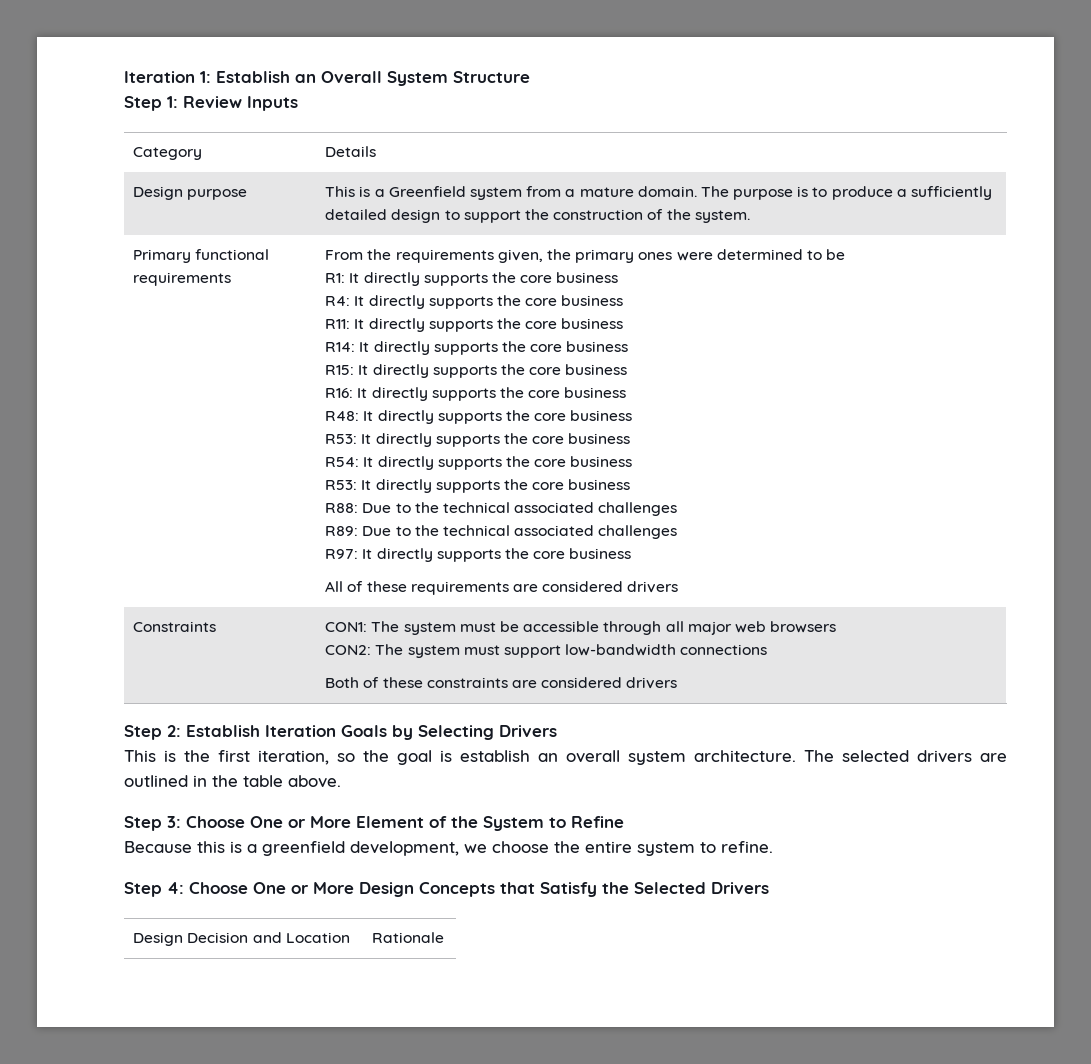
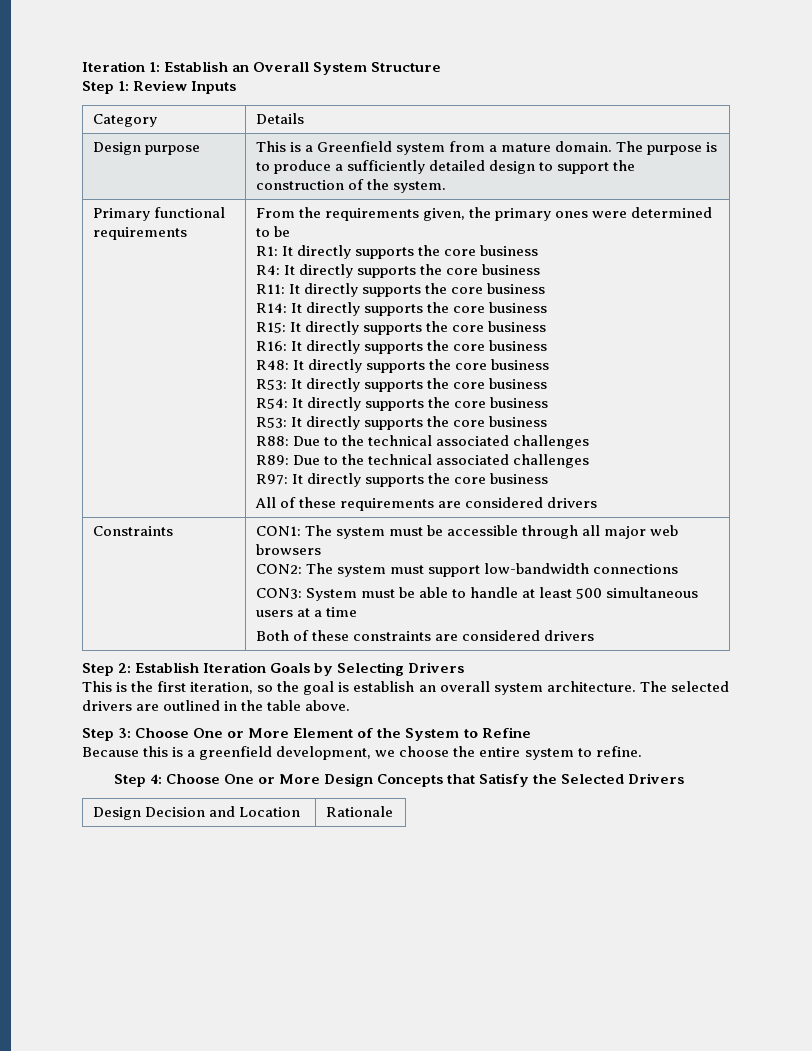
(768, 649) none -> [255,587,699,601] [255,607,358,617] // CON3: System must be able to handle at least 500 simultaneous users at a time

